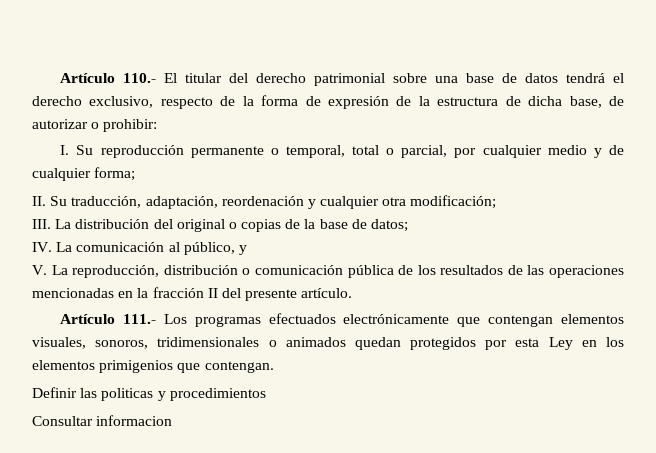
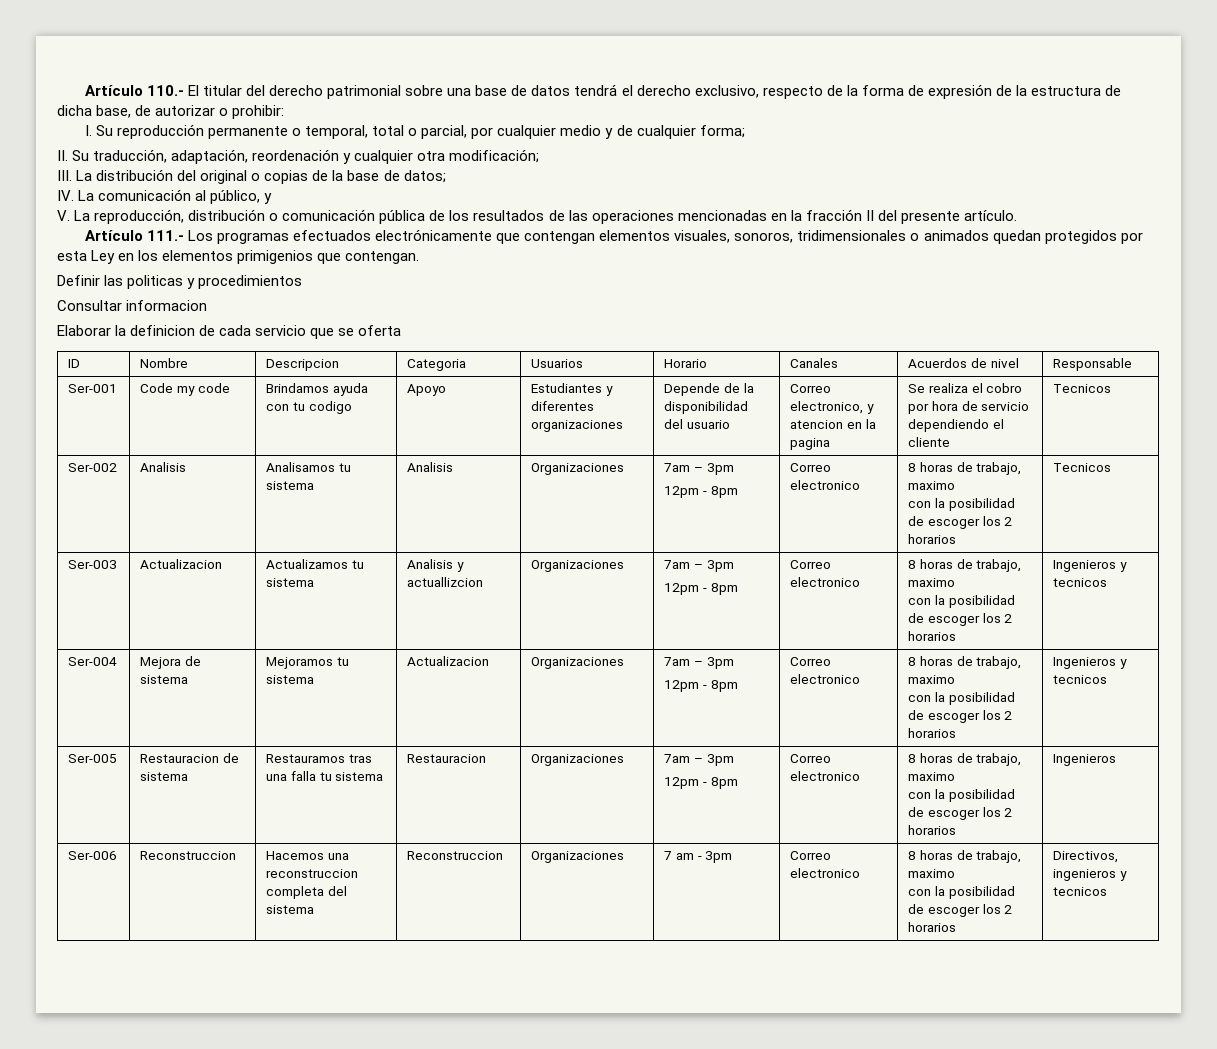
(173, 420) none -> [57,325,402,339] [68,359,81,368] [140,358,189,368] [266,359,340,371] [407,359,467,371] [531,359,584,368] [664,359,708,368] [790,358,839,368] [908,358,1019,368] [1053,358,1133,371] [68,384,118,393] [140,383,230,396] [266,383,369,396] [266,401,352,414] [407,384,447,396] [531,383,614,396] [531,401,595,411] [531,420,624,432] [664,383,754,396] [664,401,749,414] [664,419,731,429] [790,384,832,393] [790,401,875,414] [790,419,876,429] [790,438,831,450] [908,383,1023,393] [908,401,1030,414] [908,419,1005,432] [908,437,951,447] [1053,384,1112,393] [68,463,118,472] [140,462,187,472] [266,462,352,472] [266,481,315,490] [407,462,454,472] [531,463,625,475] [664,463,734,475] [664,486,738,498] [790,463,832,472] [790,480,861,490] [908,462,1022,475] [908,481,956,490] [908,498,1015,511] [908,516,1013,529] [908,534,957,544] [1053,463,1112,472] [68,560,118,569] [140,559,223,569] [266,559,365,569] [266,578,315,587] [407,559,465,572] [407,577,484,587] [531,560,625,572] [664,560,734,572] [664,583,738,595] [790,560,832,569] [790,577,861,587] [908,559,1022,572] [908,578,956,587] [908,595,1015,608] [908,613,1013,626] [908,631,957,641] [1053,560,1128,572] [1053,578,1108,587] [68,657,118,666] [140,656,202,669] [140,675,189,684] [266,657,350,669] [266,675,315,684] [407,656,490,666] [531,657,625,669] [664,657,734,669] [664,680,738,692] [790,657,832,666] [790,674,861,684] [908,656,1022,669] [908,675,956,684] [908,692,1015,705] [908,710,1013,723] [908,728,957,738] [1053,657,1128,669] [1053,675,1108,684] [68,754,118,763] [140,753,240,763] [140,772,189,781] [266,754,373,763] [266,771,384,781] [407,754,487,763] [531,754,625,766] [664,754,734,766] [664,777,738,789] [790,754,832,763] [790,771,861,781] [908,753,1022,766] [908,772,956,781] [908,789,1015,802] [908,807,1013,820] [908,825,957,835] [1053,754,1117,766] [68,851,118,860] [140,851,237,860] [266,851,350,860] [266,869,359,878] [266,886,348,899] [266,905,315,914] [407,851,504,860] [531,851,625,863] [664,851,733,863] [790,851,832,860] [790,868,861,878] [908,850,1022,863] [908,869,956,878] [908,886,1015,899] [908,904,1013,917] [908,922,957,932] [1053,851,1119,863] [1053,869,1128,881] [1053,887,1108,896] // Elaborar la definicion de cada servicio que se oferta // ID | Nombre | Descripcion | Categoria | Usuarios | Horario | Canales | Acuerdos de nivel | Responsable // Ser-001 | Code my code | Brindamos ayuda con tu codigo | Apoyo | Estudiantes y diferentes organizaciones | Depende de la disponibilidad del usuario | Correo electronico, y atencion en la pagina | Se realiza el cobro por hora de servicio dependiendo el cliente | Tecnicos // Ser-002 | Analisis | Analisamos tu sistema | Analisis | Organizaciones | 7am – 3pm // 12pm - 8pm | Correo electronico | 8 horas de trabajo, maximo // con la posibilidad de escoger los 2 horarios | Tecnicos // Ser-003 | Actualizacion | Actualizamos tu sistema | Analisis y actuallizcion | Organizaciones | 7am – 3pm // 12pm - 8pm | Correo electronico | 8 horas de trabajo, maximo // con la posibilidad de escoger los 2 horarios | Ingenieros y tecnicos // Ser-004 | Mejora de sistema | Mejoramos tu sistema | Actualizacion | Organizaciones | 7am – 3pm // 12pm - 8pm | Correo electronico | 8 horas de trabajo, maximo // con la posibilidad de escoger los 2 horarios | Ingenieros y tecnicos // Ser-005 | Restauracion de sistema | Restauramos tras una falla tu sistema | Restauracion | Organizaciones | 7am – 3pm // 12pm - 8pm | Correo electronico | 8 horas de trabajo, maximo // con la posibilidad de escoger los 2 horarios | Ingenieros // Ser-006 | Reconstruccion | Hacemos una reconstruccion completa del sistema | Reconstruccion | Organizaciones | 7 am - 3pm | Correo electronico | 8 horas de trabajo, maximo // con la posibilidad de escoger los 2 horarios | Directivos, ingenieros y tecnicos

